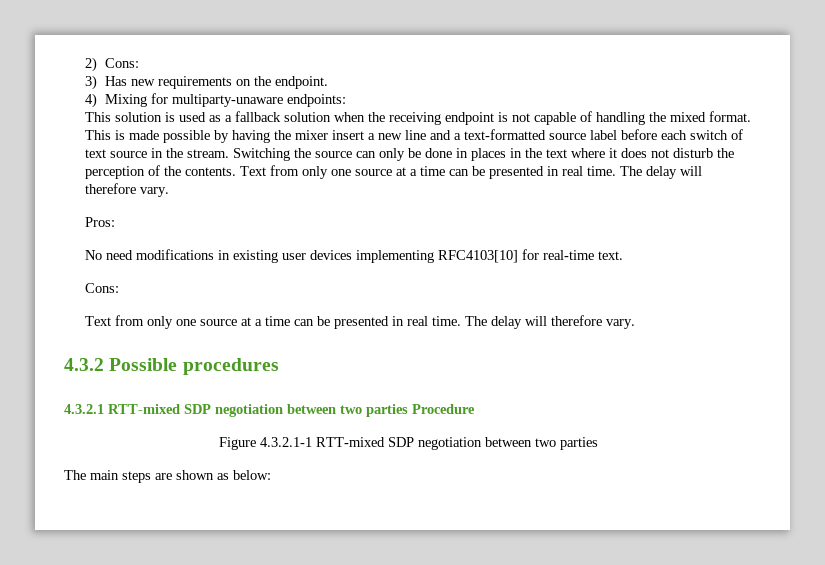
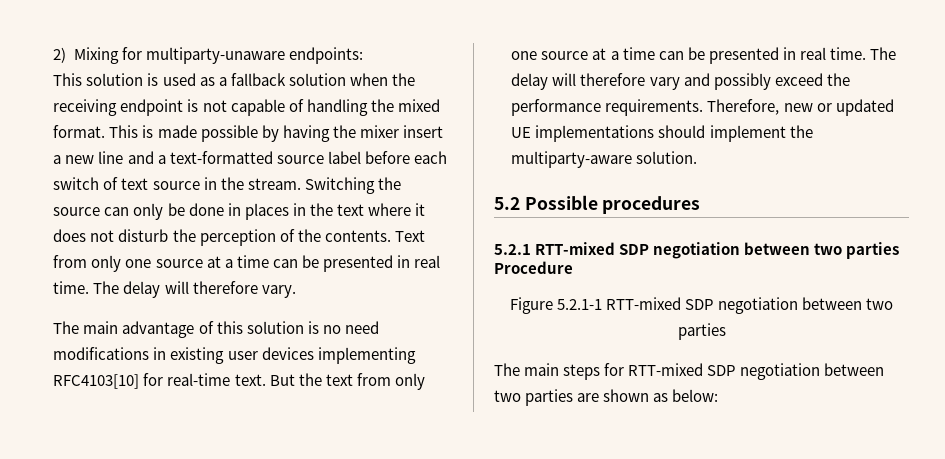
[105,58,140,68] [84,75,329,90] [84,93,97,108] Cons: // 3) Has new requirements on the endpoint. // 4) -> (67, 55) none
[84,217,115,227] [84,250,102,260] Pros: // No -> [53,321,341,338] The main advantage of this solution is no
[84,283,119,293] [84,316,111,326] // Cons: // Text -> [269,373,353,386] But the text
[605,319,635,329] [64,358,104,371] vary. // 4.3.2 -> [649,73,850,90] [511,99,894,116] [511,125,813,142] [511,151,698,168] [494,197,520,210] vary and possibly exceed the performance requirements. Therefore, new or updated UE implementations should implement the multiparty-aware solution. // 5.2
[64,404,104,414] 4.3.2.1 -> [494,244,531,255] 5.2.1
[260,437,312,447] 4.3.2.1-1 -> [556,299,602,310] 5.2.1-1
(151, 477) none -> [604,363,885,380] [494,389,574,406] for RTT-mixed SDP negotiation between two parties

